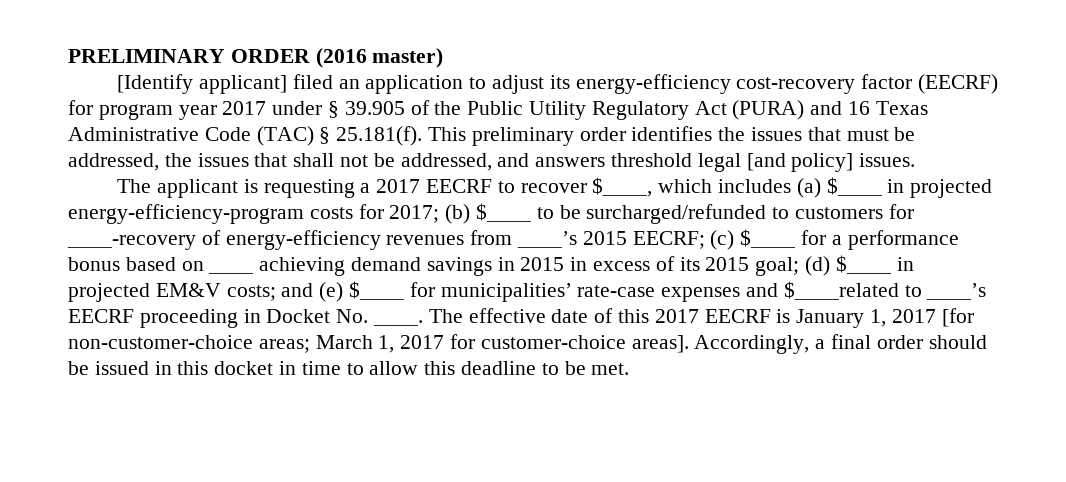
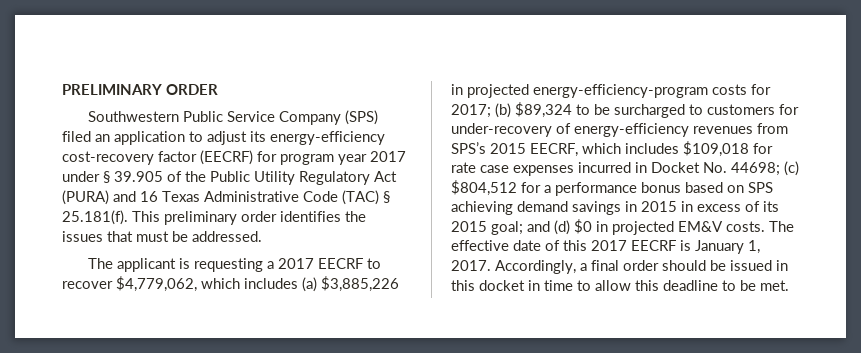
[315,48,444,68] [117,74,287,94] (2016 master) // [Identify applicant] -> [88,110,379,125] // Southwestern Public Service Company (SPS)
[68,153,916,172] addressed, the issues that shall not be addressed, and answers threshold legal [and policy] issues. -> [192,231,262,242] addressed.
[592,177,653,197] $____, -> [116,276,197,292] $4,779,062,
[826,177,882,196] $____ -> [321,276,399,292] $3,885,226
[476,203,767,224] $____ to be surcharged/refunded -> [515,102,685,118] $89,324 to be surcharged
[67,235,196,250] ____-recovery -> [451,123,552,137] under-recovery
[517,229,796,250] ____’s 2015 EECRF; (c) $____ -> [451,141,773,157] [451,161,799,176] [451,180,517,196] SPS’s 2015 EECRF, which includes $109,018 for rate case expenses incurred in Docket No. 44698; (c) $804,512
[208,271,254,274] ____ -> [748,182,773,193] SPS
[805,255,914,276] [68,281,987,302] [68,309,424,328] (d) $____ in projected EM&V costs; and (e) $____ for municipalities’ rate-case expenses and $____related to ____’s EECRF proceeding in Docket No. ____. -> [527,219,765,235] and (d) $0 in projected EM&V costs.
[891,308,974,327] [68,334,689,353] 2017 [for non-customer-choice areas; March 1, 2017 for customer-choice areas]. -> [451,260,491,271] 2017.

